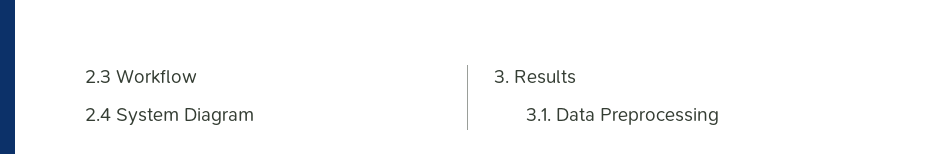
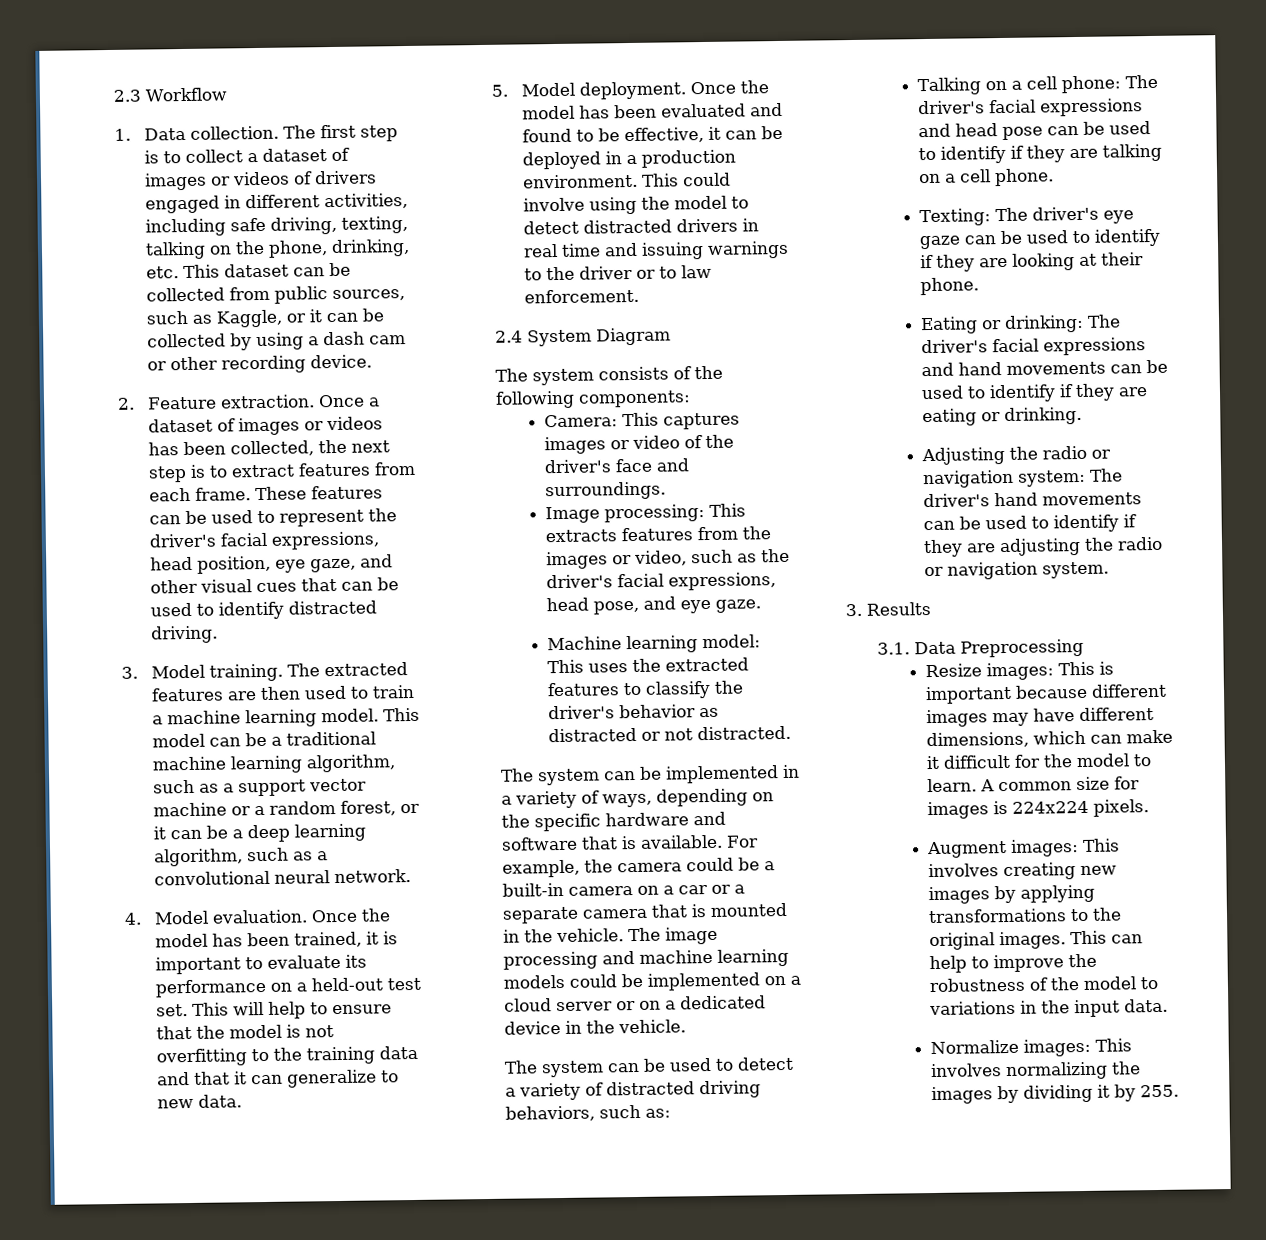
[84,108,255,126] 2.4 System Diagram -> [113,124,399,142] [144,147,351,164] [144,170,378,191] [145,192,409,214] [145,215,409,237] [145,238,411,260] [146,262,352,279] [146,286,406,304] [146,308,385,328] [147,331,407,351] [147,354,373,374] [116,394,381,410] [148,416,384,436] [148,439,391,457] [148,461,417,483] [149,485,384,502] [149,508,398,527] [149,531,381,550] [150,554,394,574] [150,577,400,594] [150,600,378,620] [151,625,219,644] [120,662,409,682] [151,684,416,702] [152,707,421,728] [152,731,377,748] [152,754,397,774] [153,778,368,797] [153,800,421,817] [153,823,367,843] [154,847,329,867] [154,869,412,886] [123,908,392,925] [155,931,399,948] [155,954,368,975] [155,977,422,998] [156,1001,393,1019] [156,1024,335,1040] [156,1045,419,1067] [157,1069,400,1088] [157,1094,243,1109] [490,80,770,100] [522,102,784,120] [522,125,784,144] [522,149,737,170] [523,172,732,189] [523,195,750,215] [523,218,760,235] [523,240,790,260] [524,264,713,281] [524,288,640,304] [494,327,671,347] [494,365,723,386] [494,390,691,409] [544,412,741,430] [544,434,735,455] [544,458,691,474] [545,481,667,501] [545,503,747,524] [545,526,772,543] [546,548,791,570] [546,572,777,591] [546,596,762,615] [547,634,762,654] [547,657,750,674] [547,680,744,699] [548,704,720,720] [548,725,792,743] [499,764,800,786] [500,788,774,809] [500,811,726,832] [500,834,759,851] [501,857,775,878] [501,882,745,897] [501,902,787,924] [502,926,718,945] [502,948,789,970] [502,972,801,991] [503,995,766,1012] [503,1019,686,1035] [503,1056,794,1078] [504,1080,761,1101] [504,1104,671,1122] [917,74,1159,96] [918,98,1144,117] [918,120,1152,140] [918,143,1163,164] [919,168,1055,187] [919,206,1135,227] [919,228,1162,250] [920,252,1145,272] [920,277,980,296] [920,314,1122,335] [921,337,1147,356] [921,359,1169,377] [921,383,1149,403] [922,406,1083,427] [921,445,1112,466] [923,468,1124,489] [923,492,1143,508] [923,514,1138,533] [923,536,1164,558] [924,561,1110,580] 1. Data collection. The first step is to collect a dataset of images or videos of drivers engaged in different activities, including safe driving, texting, talking on the phone, drinking, etc. This dataset can be collected from public sources, such as Kaggle, or it can be collected by using a dash cam or other recording device. // 2. Feature extraction. Once a dataset of images or videos has been collected, the next step is to extract features from each frame. These features can be used to represent the driver's facial expressions, head position, eye gaze, and other visual cues that can be used to identify distracted driving. // 3. Model training. The extracted features are then used to train a machine learning model. This model can be a traditional machine learning algorithm, such as a support vector machine or a random forest, or it can be a deep learning algorithm, such as a convolutional neural network. // 4. Model evaluation. Once the model has been trained, it is important to evaluate its performance on a held-out test set. This will help to ensure that the model is not overfitting to the training data and that it can generalize to new data. // 5. Model deployment. Once the model has been evaluated and found to be effective, it can be deployed in a production environment. This could involve using the model to detect distracted drivers in real time and issuing warnings to the driver or to law enforcement. // 2.4 System Diagram // The system consists of the following components: // Camera: This captures images or video of the driver's face and surroundings. // Image processing: This extracts features from the images or video, such as the driver's facial expressions, head pose, and eye gaze. // Machine learning model: This uses the extracted features to classify the driver's behavior as distracted or not distracted. // The system can be implemented in a variety of ways, depending on the specific hardware and software that is available. For example, the camera could be a built-in camera on a car or a separate camera that is mounted in the vehicle. The image processing and machine learning models could be implemented on a cloud server or on a dedicated device in the vehicle. // The system can be used to detect a variety of distracted driving behaviors, such as: // Talking on a cell phone: The driver's facial expressions and head pose can be used to identify if they are talking on a cell phone. // Texting: The driver's eye gaze can be used to identify if they are looking at their phone. // Eating or drinking: The driver's facial expressions and hand movements can be used to identify if they are eating or drinking. // Adjusting the radio or navigation system: The driver's hand movements can be used to identify if they are adjusting the radio or navigation system.
(720, 116) none -> [925,661,1115,681] [925,683,1168,705] [926,707,1155,728] [926,729,1174,749] [926,753,1153,770] [927,776,1141,793] [927,799,1150,820] [927,838,1121,859] [928,862,1118,881] [928,884,1096,905] [928,907,1123,924] [929,930,1144,951] [929,953,1098,974] [929,976,1160,993] [929,998,1169,1018] [930,1038,1133,1057] [930,1061,1142,1081] [931,1084,1180,1105] // Resize images: This is important because different images may have different dimensions, which can make it difficult for the model to learn. A common size for images is 224x224 pixels. // Augment images: This involves creating new images by applying transformations to the original images. This can help to improve the robustness of the model to variations in the input data. // Normalize images: This involves normalizing the images by dividing it by 255.

